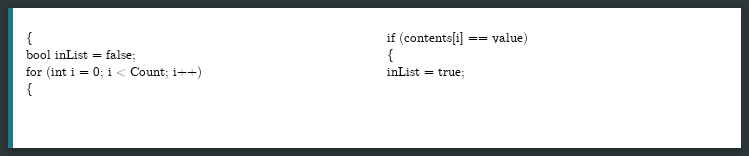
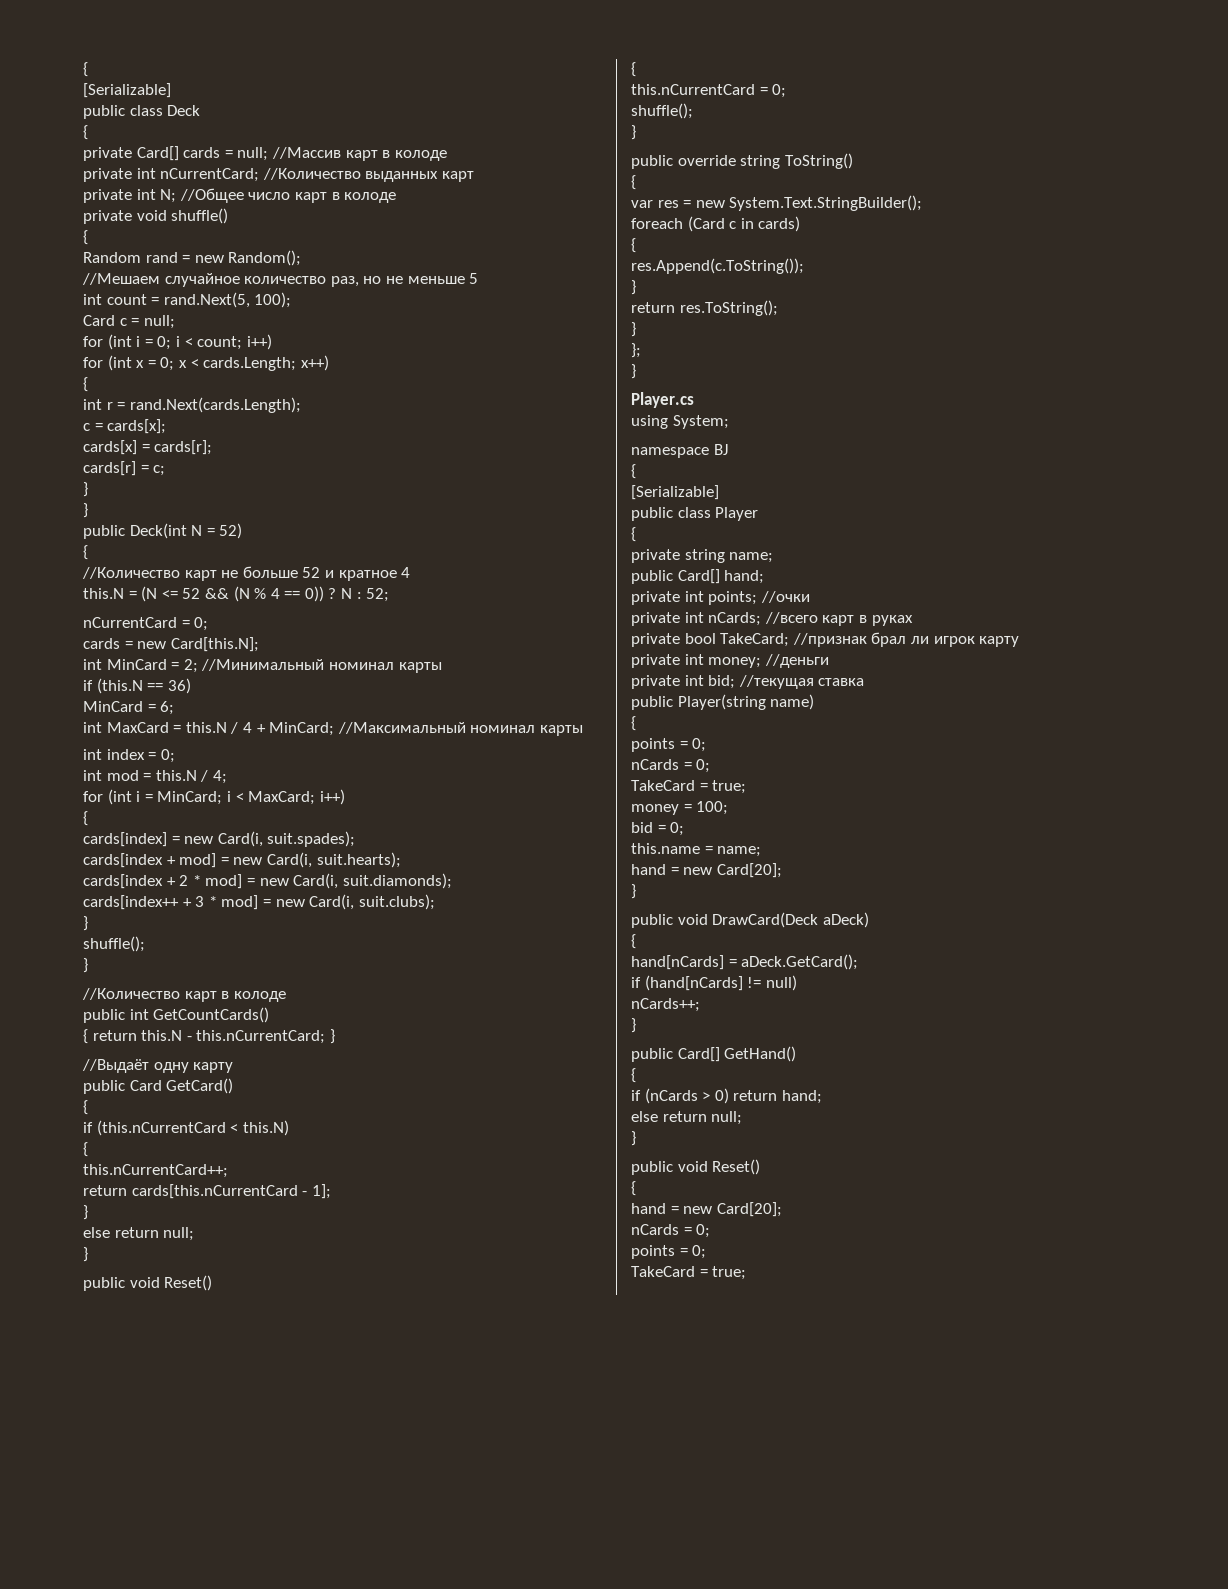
[26,32,33,45] [26,50,136,62] { // bool inList = false; -> [83,62,88,77] [83,83,171,98] [83,105,201,119] [83,125,88,140] [83,146,447,161] [83,168,474,182] [83,188,397,203] [83,208,229,224] [83,230,88,245] [83,250,302,266] [82,273,479,287] [83,292,292,308] [83,315,175,329] { // [Serializable] // public class Deck // { // private Card[] cards = null; //Массив карт в колоде // private int nCurrentCard; //Количество выданных карт // private int N; //Общее число карт в колоде // private void shuffle() // { // Random rand = new Random(); // //Мешаем случайное количество раз, но не меньше 5 // int count = rand.Next(5, 100); // Card c = null;
[130,66,202,79] [26,83,33,96] [387,32,528,45] [387,49,394,62] [387,67,420,76] Count; i++) // { // if (contents[i] == value) // { // inList -> [197,334,272,350] [83,355,329,371] [83,377,88,392] [83,397,301,413] [83,419,167,434] [83,440,213,455] [83,461,166,476] [83,482,88,497] [83,503,88,518] [83,523,243,539] [83,545,88,560] [82,566,411,581] [83,586,390,602] [83,617,209,631] [83,637,259,652] [83,659,442,673] [83,678,191,694] [83,701,175,715] [83,722,583,736] [83,749,175,763] [83,770,227,784] [83,789,345,805] [83,811,88,826] [83,831,356,847] [83,852,401,868] [83,873,452,889] [83,894,435,910] [83,916,88,931] [83,936,145,952] [83,958,88,973] [82,988,286,1002] [83,1007,270,1023] [83,1029,335,1044] [82,1059,234,1073] [83,1078,234,1094] [83,1100,88,1115] [83,1120,289,1136] [83,1142,88,1157] [83,1164,228,1178] [83,1184,331,1199] [83,1205,88,1220] [83,1227,195,1241] [83,1247,88,1262] [83,1275,213,1291] [631,62,636,77] [631,84,787,98] [631,103,693,119] [631,125,636,140] [631,153,853,169] [631,175,636,190] [631,195,923,211] [631,216,801,232] [631,238,636,253] [631,258,804,274] [631,280,636,295] [631,300,778,316] [631,322,636,337] [631,343,641,358] [631,364,636,379] [631,392,694,408] [631,415,729,429] [631,444,728,458] [631,464,636,479] [631,485,719,500] [631,507,759,521] [631,527,636,542] [631,549,774,563] [631,569,765,584] [631,591,810,605] [631,612,913,626] [631,632,1020,647] [631,654,829,668] [631,675,865,689] [631,694,815,710] [631,716,636,731] [631,738,707,752] [631,759,711,773] [631,780,747,794] [631,801,729,815] [631,822,685,836] [631,843,762,857] [631,863,782,878] [631,884,636,899] [631,912,869,928] [631,934,636,949] [631,954,859,970] [631,975,797,991] [631,998,700,1012] [631,1018,636,1033] [631,1046,797,1062] [631,1068,636,1083] [631,1088,822,1104] [631,1111,743,1125] [631,1131,636,1146] [631,1159,761,1175] [631,1181,636,1196] [631,1202,782,1217] [631,1224,711,1238] [631,1245,707,1259] [631,1266,695,1277] count; i++) // for (int x = 0; x < cards.Length; x++) // { // int r = rand.Next(cards.Length); // c = cards[x]; // cards[x] = cards[r]; // cards[r] = c; // } // } // public Deck(int N = 52) // { // //Количество карт не больше 52 и кратное 4 // this.N = (N <= 52 && (N % 4 == 0)) ? N : 52; // nCurrentCard = 0; // cards = new Card[this.N]; // int MinCard = 2; //Минимальный номинал карты // if (this.N == 36) // MinCard = 6; // int MaxCard = this.N / 4 + MinCard; //Максимальный номинал карты // int index = 0; // int mod = this.N / 4; // for (int i = MinCard; i < MaxCard; i++) // { // cards[index] = new Card(i, suit.spades); // cards[index + mod] = new Card(i, suit.hearts); // cards[index + 2 * mod] = new Card(i, suit.diamonds); // cards[index++ + 3 * mod] = new Card(i, suit.clubs); // } // shuffle(); // } // //Количество карт в колоде // public int GetCountCards() // { return this.N - this.nCurrentCard; } // //Выдаёт одну карту // public Card GetCard() // { // if (this.nCurrentCard < this.N) // { // this.nCurrentCard++; // return cards[this.nCurrentCard - 1]; // } // else return null; // } // public void Reset() // { // this.nCurrentCard = 0; // shuffle(); // } // public override string ToString() // { // var res = new System.Text.StringBuilder(); // foreach (Card c in cards) // { // res.Append(c.ToString()); // } // return res.ToString(); // } // }; // } // Player.cs // using System; // namespace BJ // { // [Serializable] // public class Player // { // private string name; // public Card[] hand; // private int points; //очки // private int nCards; //всего карт в руках // private bool TakeCard; //признак брал ли игрок карту // private int money; //деньги // private int bid; //текущая ставка // public Player(string name) // { // points = 0; // nCards = 0; // TakeCard = true; // money = 100; // bid = 0; // this.name = name; // hand = new Card[20]; // } // public void DrawCard(Deck aDeck) // { // hand[nCards] = aDeck.GetCard(); // if (hand[nCards] != null) // nCards++; // } // public Card[] GetHand() // { // if (nCards > 0) return hand; // else return null; // } // public void Reset() // { // hand = new Card[20]; // nCards = 0; // points = 0; // TakeCard

